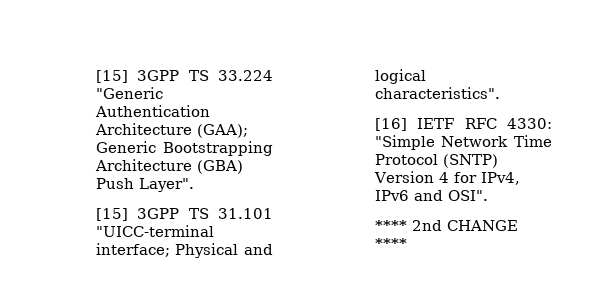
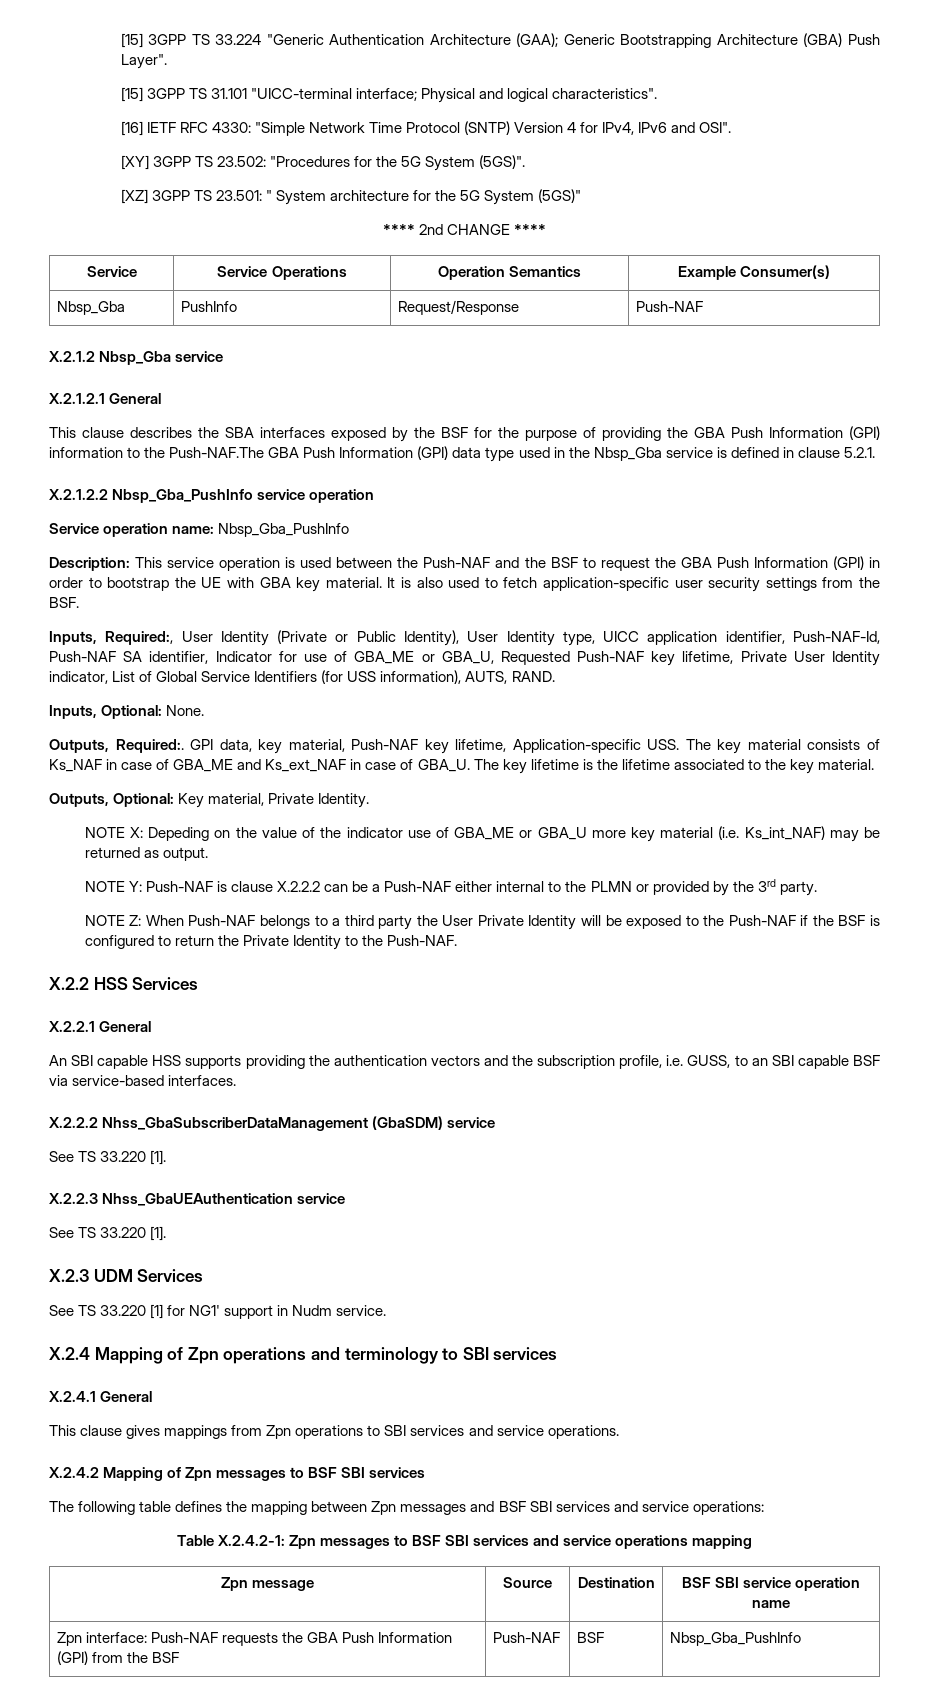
[374,220,518,231] [374,238,407,249] **** 2nd CHANGE **** -> [120,155,526,171] [120,189,582,205] [382,224,547,235] [86,266,137,277] [217,266,347,280] [437,266,582,280] [677,265,831,280] [56,301,125,315] [180,301,237,312] [397,300,519,315] [635,301,703,312] [49,351,224,365] [49,393,162,404] [49,426,880,442] [49,446,875,462] [49,489,375,503] [49,523,350,537] [49,556,881,571] [49,577,881,592] [49,597,79,608] [49,630,881,646] [49,651,880,666] [49,670,555,684] [49,705,205,719] [49,739,880,754] [49,759,875,774] [49,793,370,808] [84,826,880,842] [84,847,208,861] [84,879,817,896] [84,915,880,930] [84,935,458,950] [49,977,199,990] [49,1021,152,1032] [49,1055,881,1069] [49,1075,237,1086] [49,1116,496,1131] [49,1150,167,1165] [49,1193,346,1206] [49,1226,167,1241] [49,1269,204,1282] [49,1304,387,1319] [49,1347,558,1364] [49,1391,153,1402] [49,1425,619,1439] [49,1467,426,1481] [49,1501,764,1515] [176,1535,753,1549] [220,1577,315,1591] [503,1577,552,1588] [577,1577,655,1588] [681,1577,861,1591] [752,1600,790,1608] [56,1632,453,1646] [56,1651,179,1665] [492,1632,560,1643] [576,1632,604,1643] [669,1632,801,1646] [XY] 3GPP TS 23.502: "Procedures for the 5G System (5GS)". // [XZ] 3GPP TS 23.501: " System architecture for the 5G System (5GS)" // **** 2nd CHANGE **** // Service | Service Operations | Operation Semantics | Example Consumer(s) // Nbsp_Gba | PushInfo | Request/Response | Push-NAF // X.2.1.2 Nbsp_Gba service // X.2.1.2.1 General // This clause describes the SBA interfaces exposed by the BSF for the purpose of providing the GBA Push Information (GPI) information to the Push-NAF.The GBA Push Information (GPI) data type used in the Nbsp_Gba service is defined in clause 5.2.1. // X.2.1.2.2 Nbsp_Gba_PushInfo service operation // Service operation name: Nbsp_Gba_PushInfo // Description: This service operation is used between the Push-NAF and the BSF to request the GBA Push Information (GPI) in order to bootstrap the UE with GBA key material. It is also used to fetch application-specific user security settings from the BSF. // Inputs, Required:, User Identity (Private or Public Identity), User Identity type, UICC application identifier, Push-NAF-Id, Push-NAF SA identifier, Indicator for use of GBA_ME or GBA_U, Requested Push-NAF key lifetime, Private User Identity indicator, List of Global Service Identifiers (for USS information), AUTS, RAND. // Inputs, Optional: None. // Outputs, Required:. GPI data, key material, Push-NAF key lifetime, Application-specific USS. The key material consists of Ks_NAF in case of GBA_ME and Ks_ext_NAF in case of GBA_U. The key lifetime is the lifetime associated to the key material. // Outputs, Optional: Key material, Private Identity. // NOTE X: Depeding on the value of the indicator use of GBA_ME or GBA_U more key material (i.e. Ks_int_NAF) may be returned as output. // NOTE Y: Push-NAF is clause X.2.2.2 can be a Push-NAF either internal to the PLMN or provided by the 3rd party. // NOTE Z: When Push-NAF belongs to a third party the User Private Identity will be exposed to the Push-NAF if the BSF is configured to return the Private Identity to the Push-NAF. // X.2.2 HSS Services // X.2.2.1 General // An SBI capable HSS supports providing the authentication vectors and the subscription profile, i.e. GUSS, to an SBI capable BSF via service-based interfaces. // X.2.2.2 Nhss_GbaSubscriberDataManagement (GbaSDM) service // See TS 33.220 [1]. // X.2.2.3 Nhss_GbaUEAuthentication service // See TS 33.220 [1]. // X.2.3 UDM Services // See TS 33.220 [1] for NG1' support in Nudm service. // X.2.4 Mapping of Zpn operations and terminology to SBI services // X.2.4.1 General // This clause gives mappings from Zpn operations to SBI services and service operations. // X.2.4.2 Mapping of Zpn messages to BSF SBI services // The following table defines the mapping between Zpn messages and BSF SBI services and service operations: // Table X.2.4.2-1: Zpn messages to BSF SBI services and service operations mapping // Zpn message | Source | Destination | BSF SBI service operation name // Zpn interface: Push-NAF requests the GBA Push Information (GPI) from the BSF | Push-NAF | BSF | Nbsp_Gba_PushInfo

